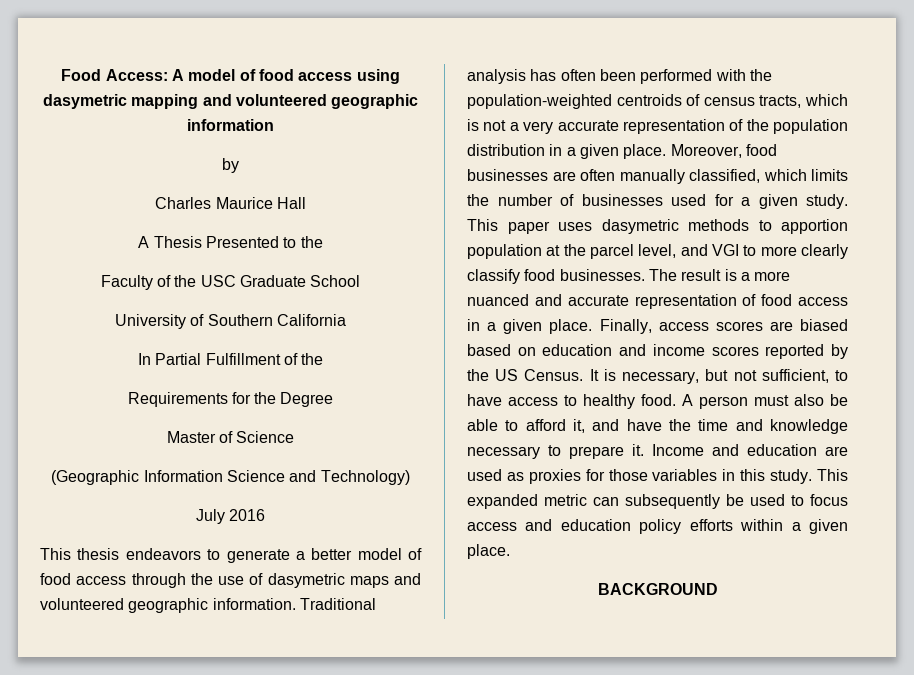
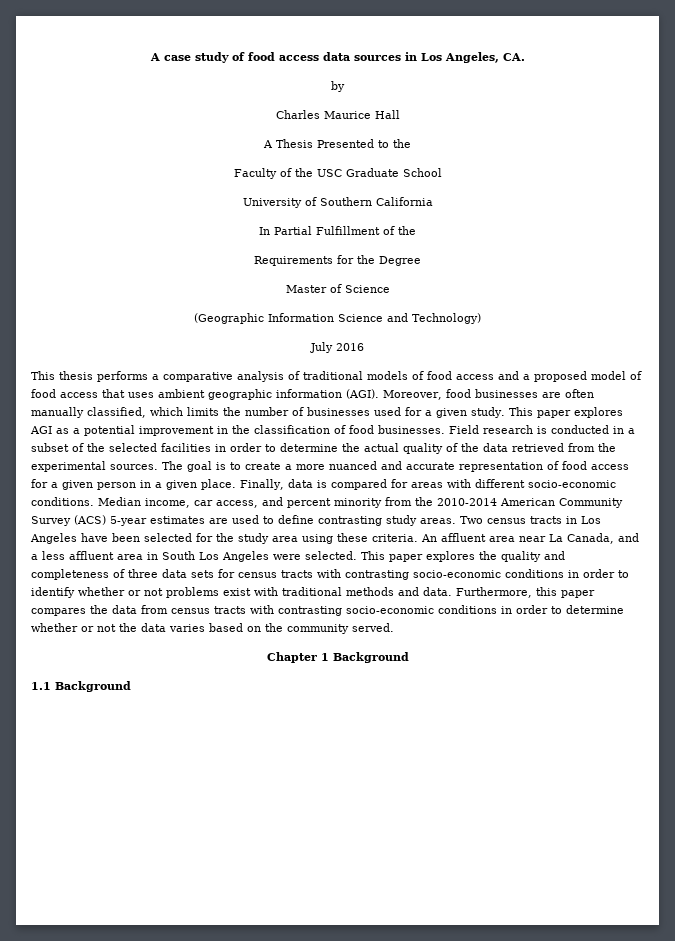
[61,69,400,84] [42,94,419,109] [187,119,274,131] Food Access: A model of food access using dasymetric mapping and volunteered geographic information -> [149,52,525,63] A case study of food access data sources in Los Angeles, CA.
[125,548,422,563] [40,573,421,588] [40,598,376,613] [467,69,772,84] [467,94,848,109] [467,119,848,134] [467,144,667,159] endeavors to generate a better model of food access through the use of dasymetric maps and volunteered geographic information. Traditional analysis has often been performed with the population-weighted centroids of census tracts, which is not a very accurate representation of the population distribution in a given place. -> [97,371,642,382] [31,389,379,400] performs a comparative analysis of traditional models of food access and a proposed model of food access that uses ambient geographic information (AGI).
[558,219,848,234] [467,244,848,259] [467,269,737,284] uses dasymetric methods to apportion population at the parcel level, and VGI to more clearly classify food businesses. The result is -> [573,407,623,418] [30,425,635,436] [31,443,616,454] [31,461,281,472] explores AGI as a potential improvement in the classification of food businesses. Field research is conducted in a subset of the selected facilities in order to determine the actual quality of the data retrieved from the experimental sources. The goal is to create
(848, 301) none -> [31,479,136,490] for a given person
[658,319,848,331] [467,344,848,359] [467,369,848,384] [467,394,848,409] [467,419,848,434] [467,444,848,459] [467,469,848,484] [467,494,848,509] [467,519,848,534] [467,544,510,559] [597,583,718,595] access scores are biased based on education and income scores reported by the US Census. It is necessary, but not sufficient, to have access to healthy food. A person must also be able to afford it, and have the time and knowledge necessary to prepare it. Income and education are used as proxies for those variables in this study. This expanded metric can subsequently be used to focus access and education policy efforts within a given place. // BACKGROUND -> [287,479,616,490] [31,497,623,508] [31,515,601,526] [30,533,639,544] [31,551,565,562] [31,569,629,580] [31,587,595,598] [31,605,624,616] [31,623,394,634] [266,652,409,663] [31,681,131,692] data is compared for areas with different socio-economic conditions. Median income, car access, and percent minority from the 2010-2014 American Community Survey (ACS) 5-year estimates are used to define contrasting study areas. Two census tracts in Los Angeles have been selected for the study area using these criteria. An affluent area near La Canada, and a less affluent area in South Los Angeles were selected. This paper explores the quality and completeness of three data sets for census tracts with contrasting socio-economic conditions in order to identify whether or not problems exist with traditional methods and data. Furthermore, this paper compares the data from census tracts with contrasting socio-economic conditions in order to determine whether or not the data varies based on the community served. // Chapter 1 Background // 1.1 Background

